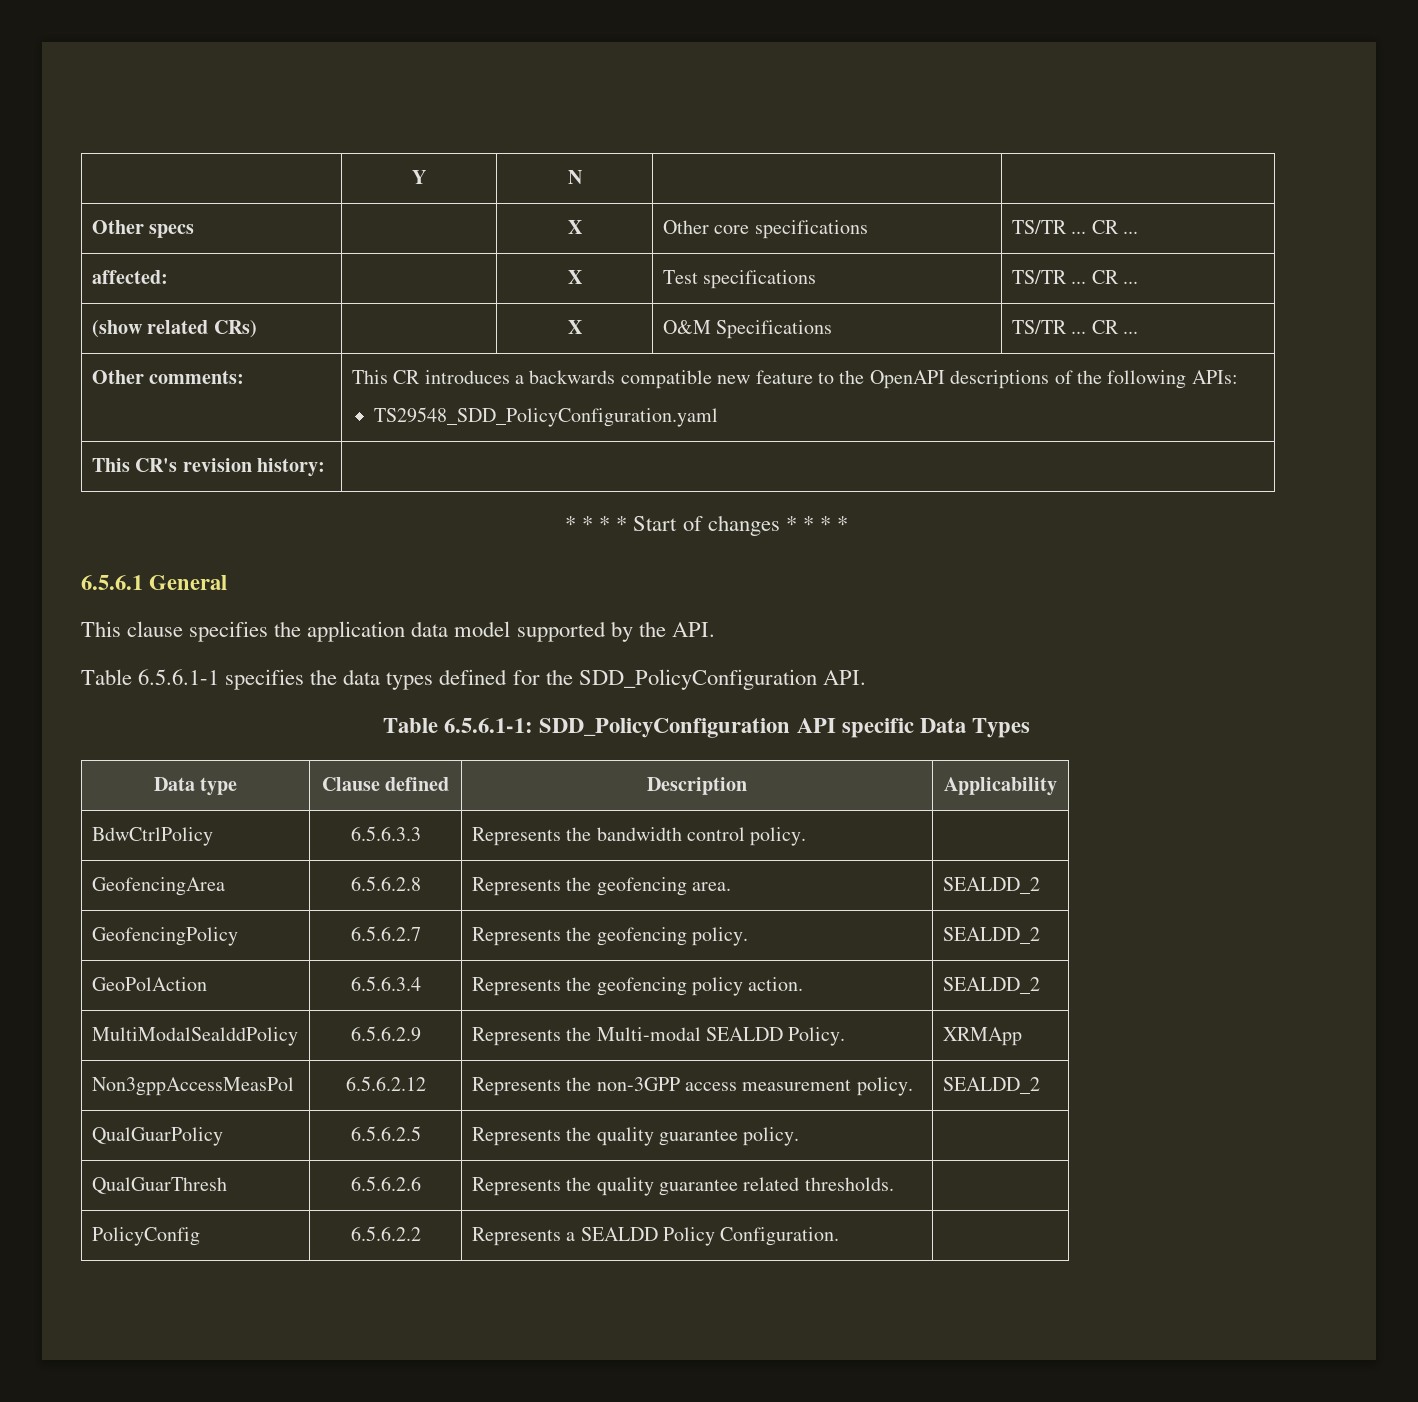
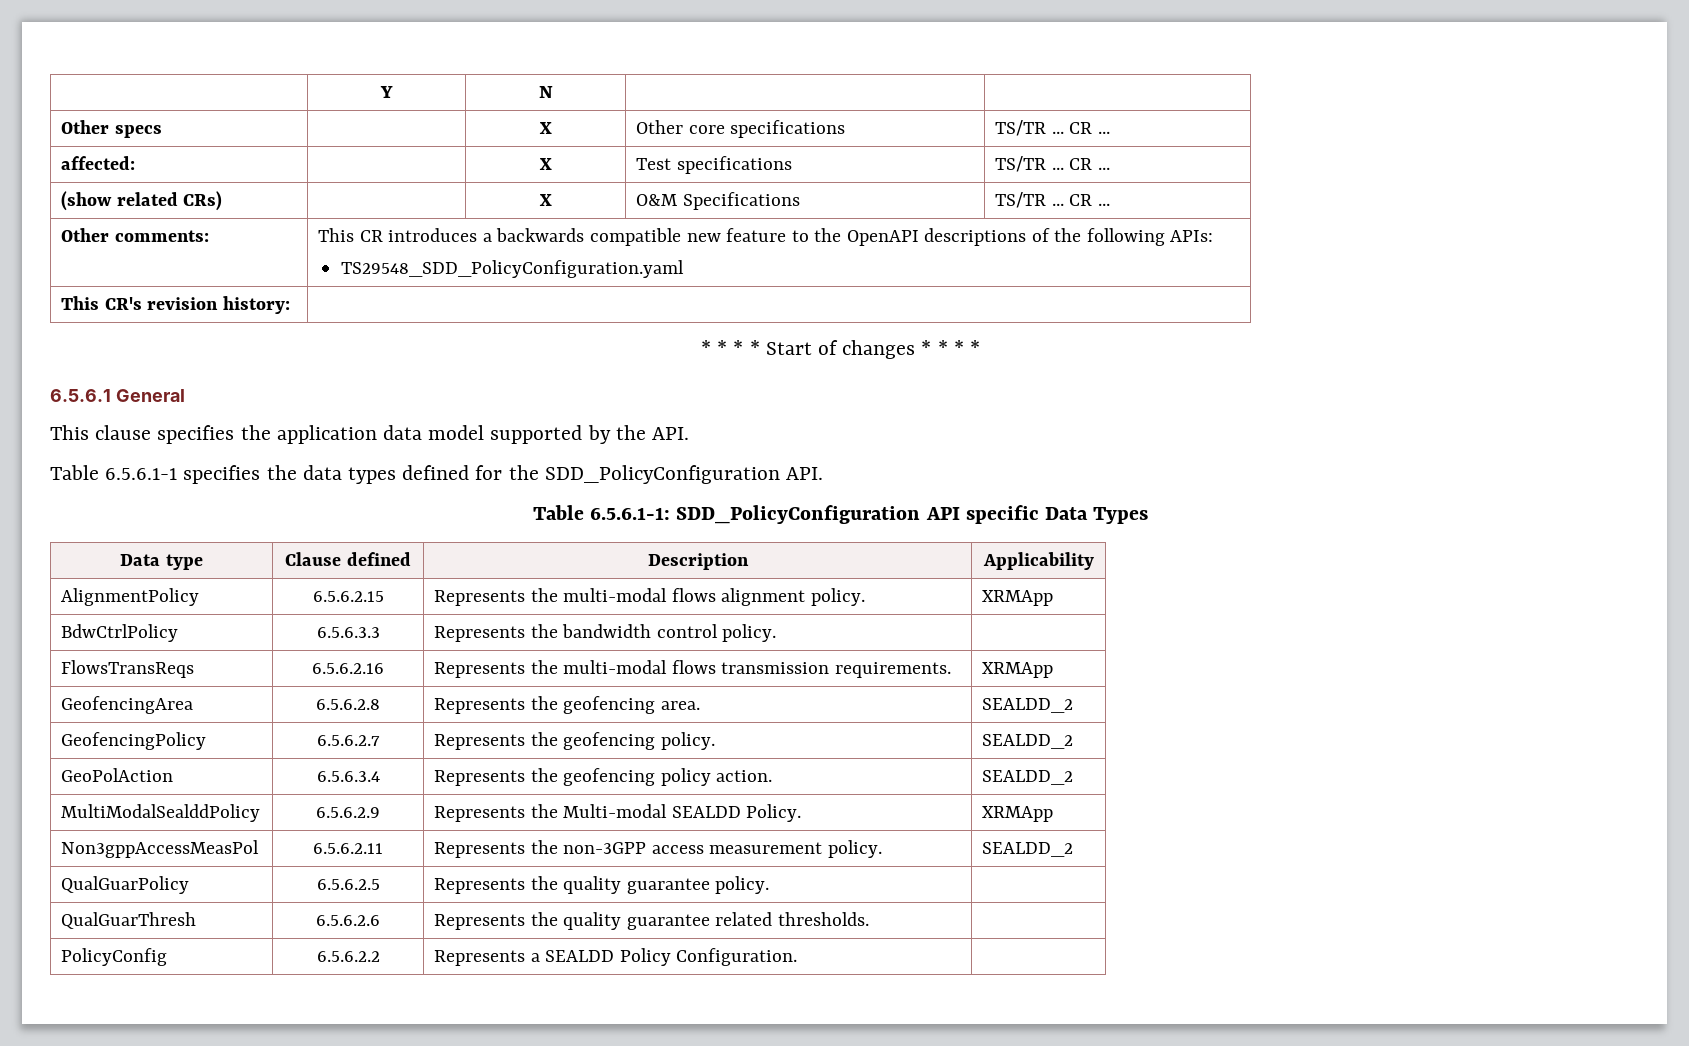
(1057, 786) none -> [61,588,200,606] [312,591,384,602] [434,588,865,606] [982,590,1054,606] // AlignmentPolicy | 6.5.6.2.15 | Represents the multi-modal flows alignment policy. | XRMApp
(807, 836) none -> [61,660,195,678] [312,663,384,674] [434,660,951,678] [982,662,1054,678] // FlowsTransReqs | 6.5.6.2.16 | Represents the multi-modal flows transmission requirements. | XRMApp
[345,1076,426,1091] 6.5.6.2.12 -> [313,843,383,854] 6.5.6.2.11

